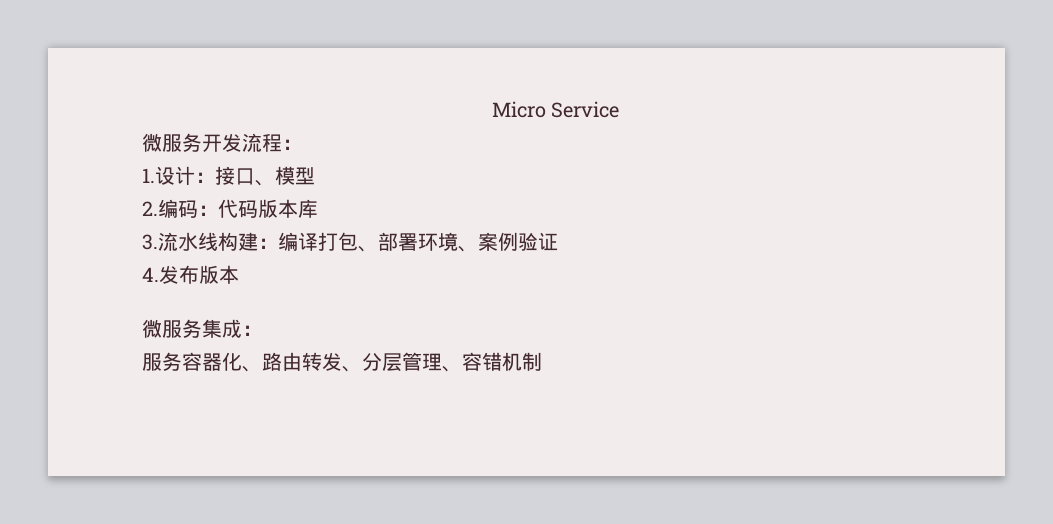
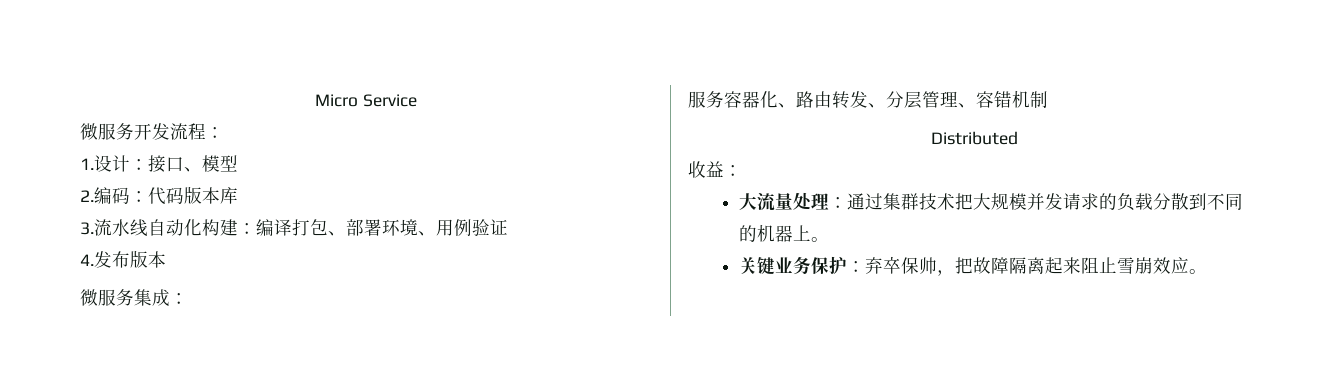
(218, 241) none -> [148,219,202,236] 自动化
[478,232,498,251] 案 -> [436,219,454,236] 用
(542, 361) none -> [930,131,1018,145] [688,161,742,178] [738,192,1243,211] [738,224,829,242] [738,256,1207,276] // Distributed // 收益： // 大流量处理：通过集群技术把大规模并发请求的负载分散到不同的机器上。 // 关键业务保护：弃卒保帅，把故障隔离起来阻止雪崩效应。

